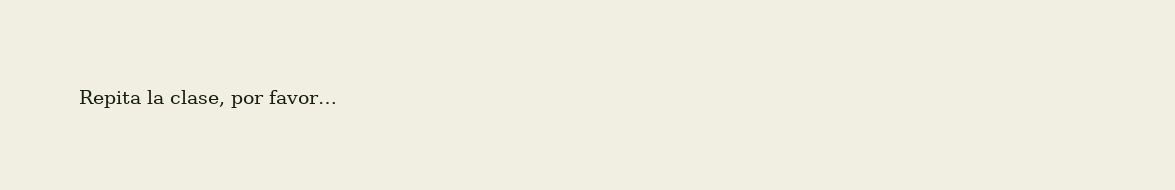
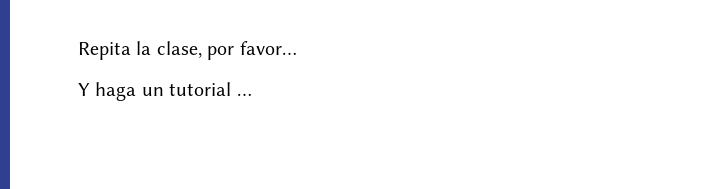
(337, 97) none -> [78,82,252,101] // Y haga un tutorial …

